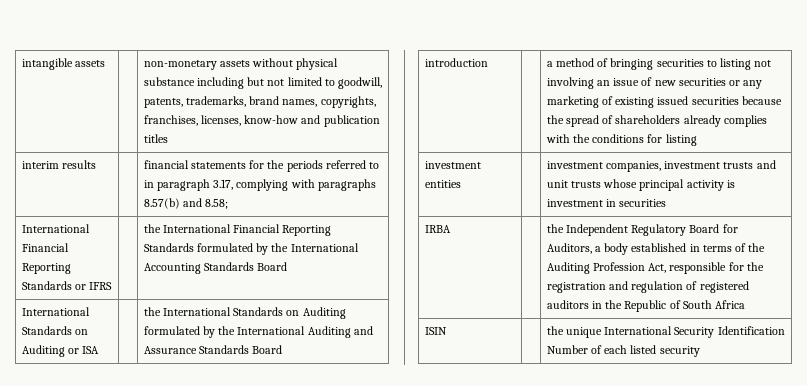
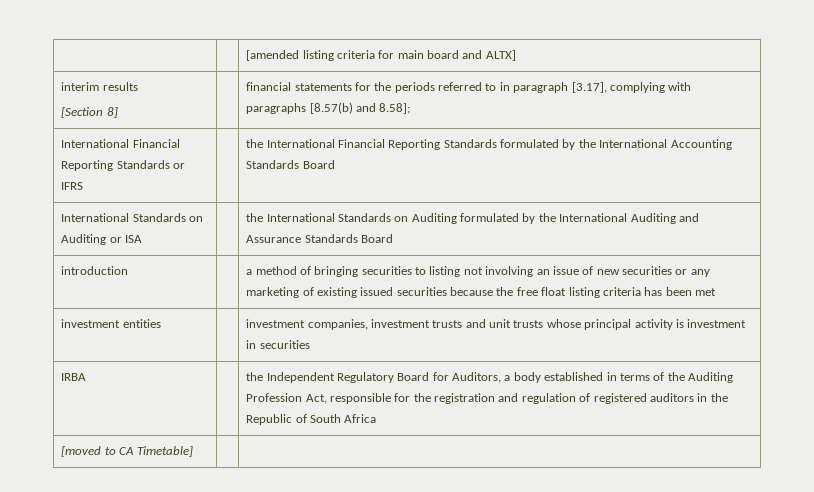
[21,58,105,70] [143,58,339,70] [143,77,383,89] [143,96,376,108] [143,115,380,127] [143,134,168,143] intangible assets | | non-monetary assets without physical substance including but not limited to goodwill, patents, trademarks, brand names, copyrights, franchises, licenses, know-how and publication titles -> [246,50,516,61] | | [amended listing criteria for main board and ALTX]
(96, 164) none -> [61,107,118,118] // [Section 8]
[213,179,234,190] 3.17, -> [571,82,607,93] [3.17],
[143,198,229,209] 8.57(b) and 8.58; -> [309,102,411,114] [8.57(b) and 8.58];
[565,115,767,127] [545,134,697,146] spread of shareholders already complies with the conditions for listing -> [516,287,717,298] free float listing criteria has been met
[424,327,447,335] [546,326,785,338] [546,345,700,357] ISIN | | the unique International Security Identification Number of each listed security -> [61,446,194,457] [moved to CA Timetable] | |

